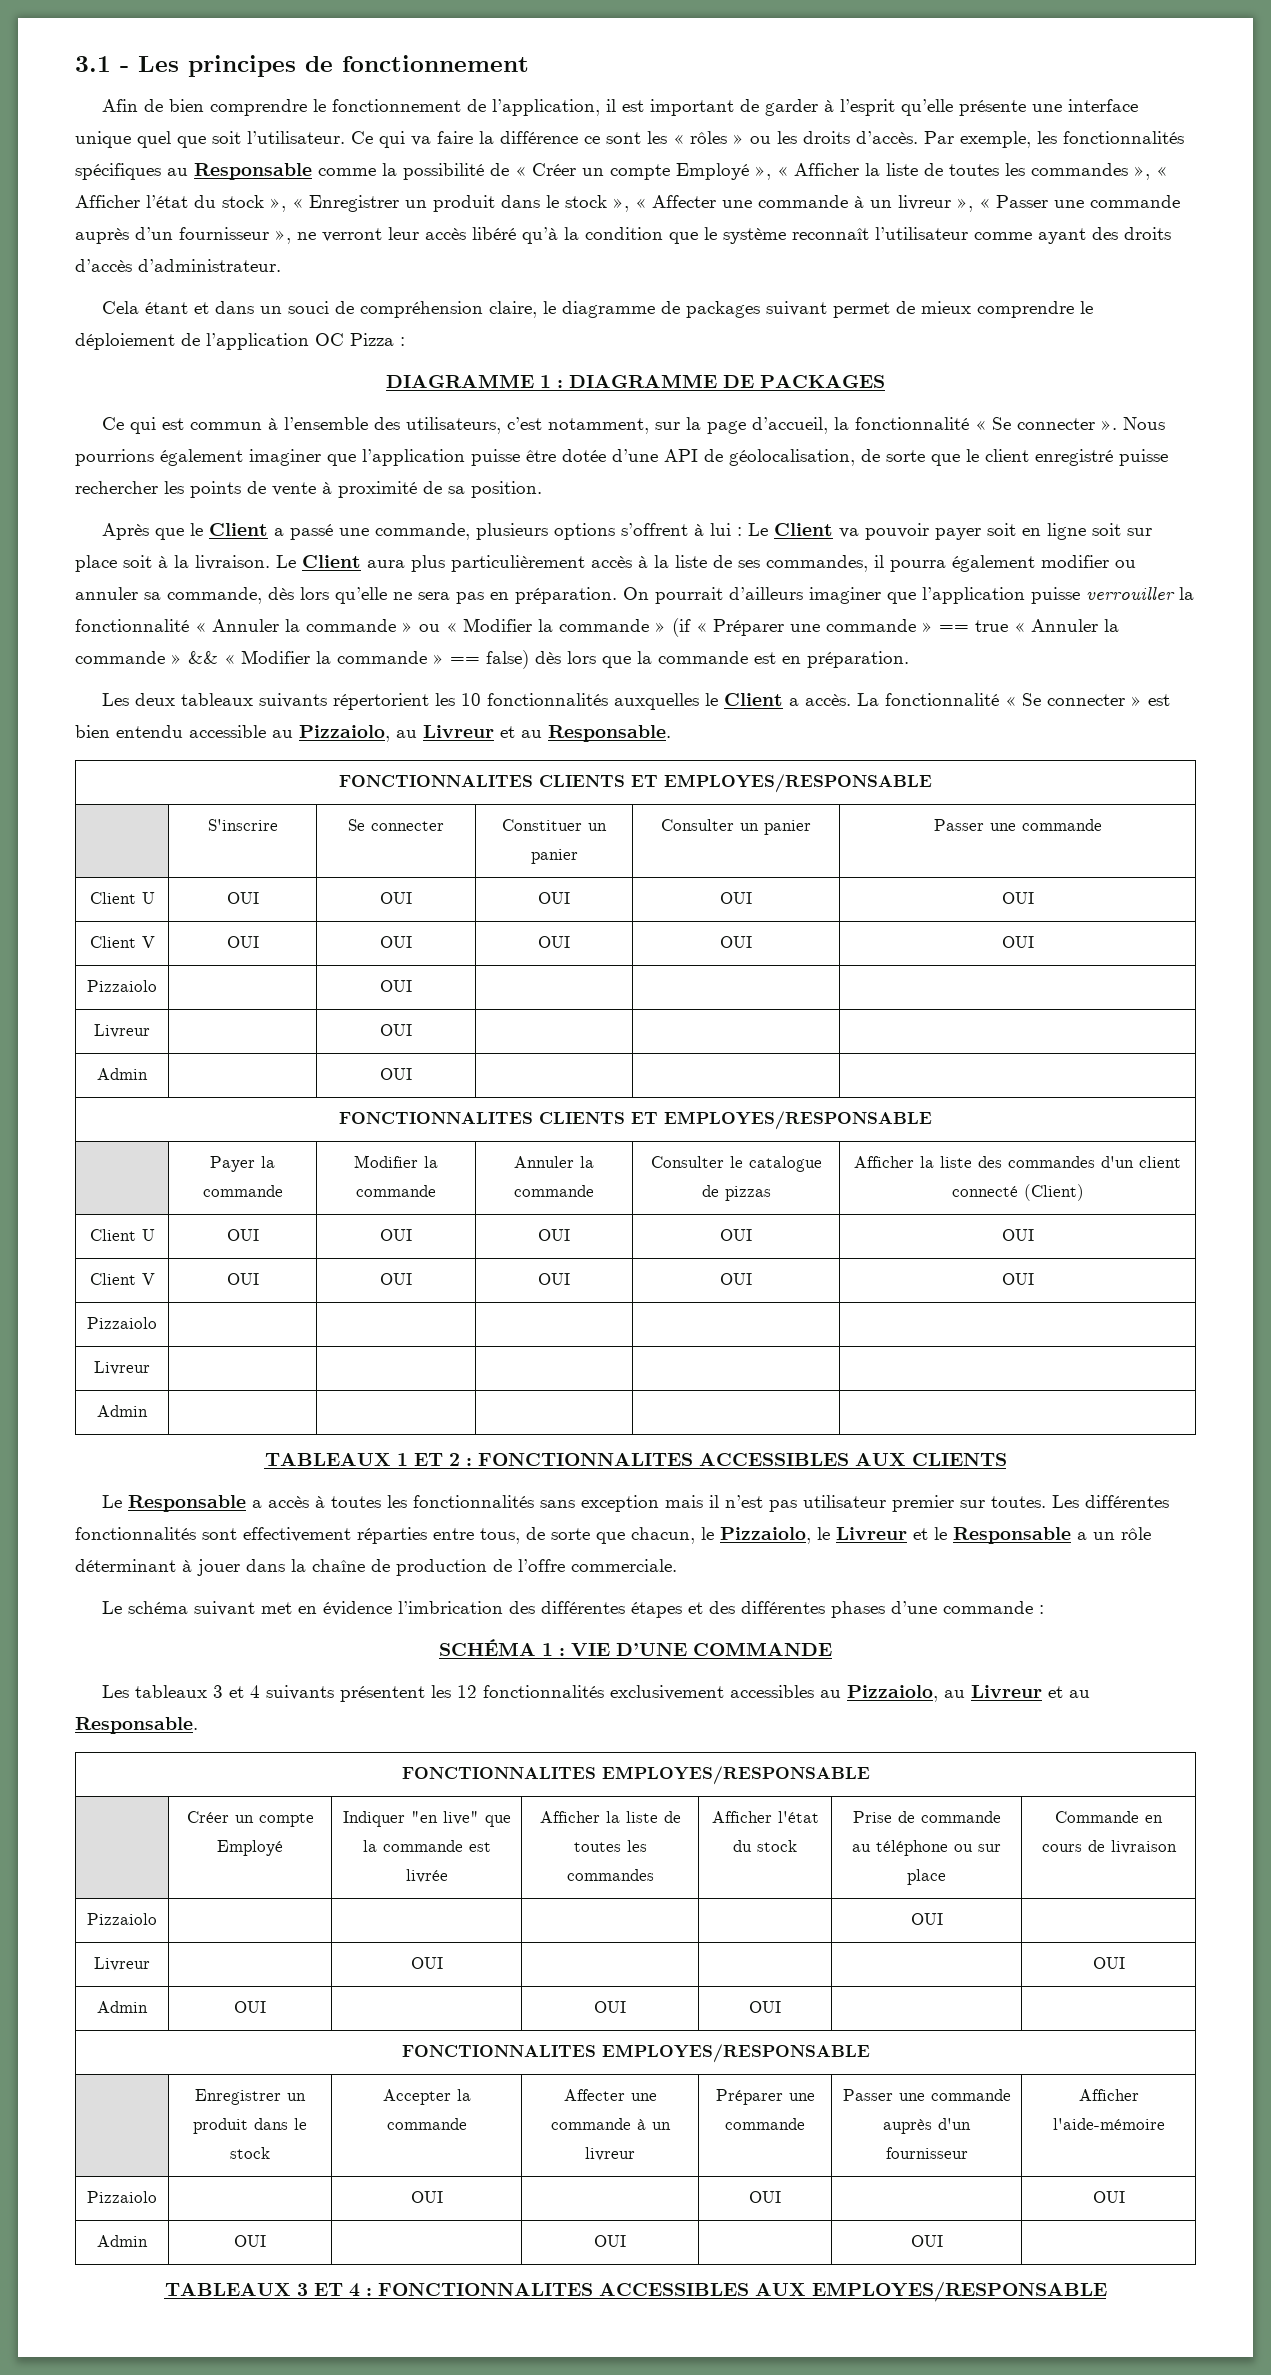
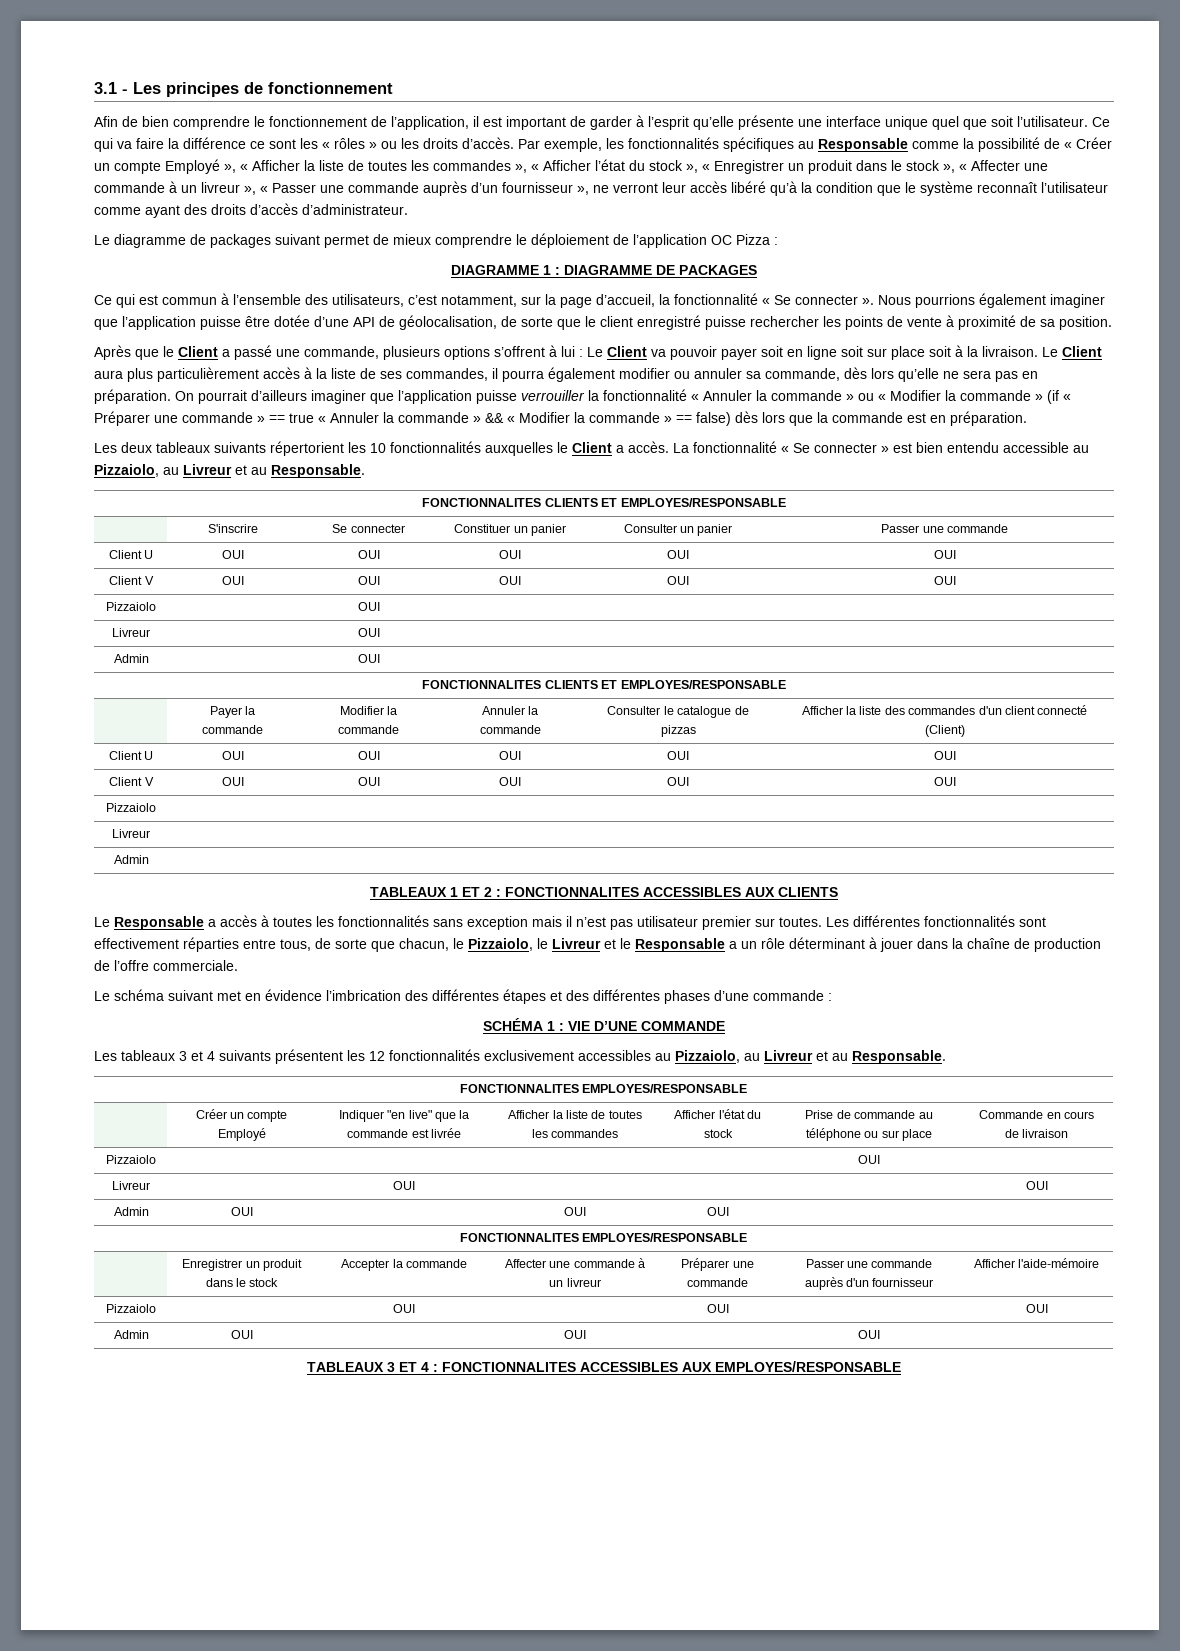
[101,301,556,318] Cela étant et dans un souci de compréhension claire, le -> [94,235,110,245] Le

